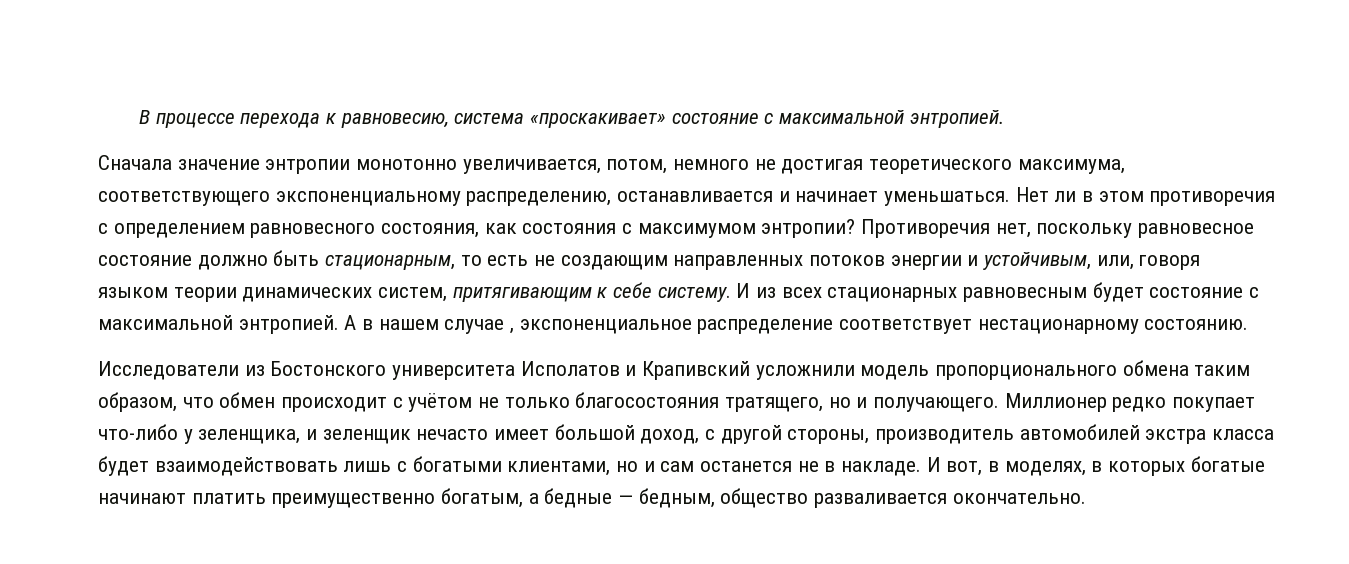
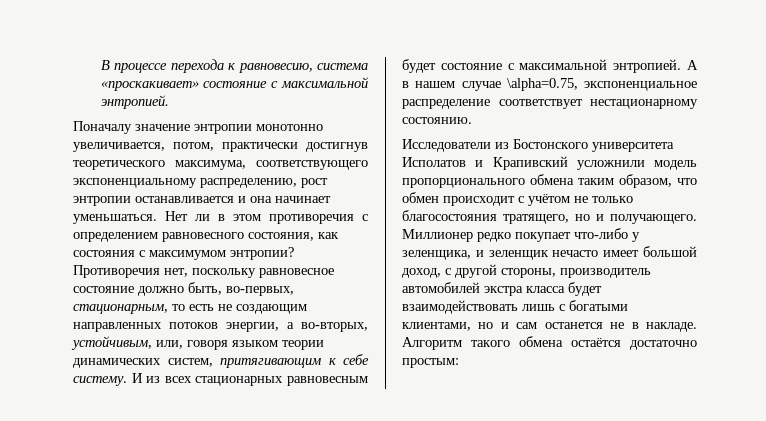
[98,155,172,170] Сначала -> [73,121,132,134] Поначалу
[673,159,864,174] немного не достигая -> [222,142,368,152] практически достигнув
(612, 198) none -> [301,178,328,188] [73,196,131,206] рост энтропии
(790, 196) none -> [250,196,272,203] она
[273,250,320,266] быть -> [188,282,294,296] быть, во-первых,
[890,255,979,270] энергии и -> [226,322,368,332] энергии, а во-вторых,
[510,328,515,334] , -> [506,78,578,91] \alpha=0.75,
[926,456,1265,476] [98,488,1086,508] И вот, в моделях, в которых богатые начинают платить преимущественно богатым, а бедные — бедным, общество разваливается окончательно. -> [402,336,697,350] [402,358,459,368] Алгоритм такого обмена остаётся достаточно простым:

